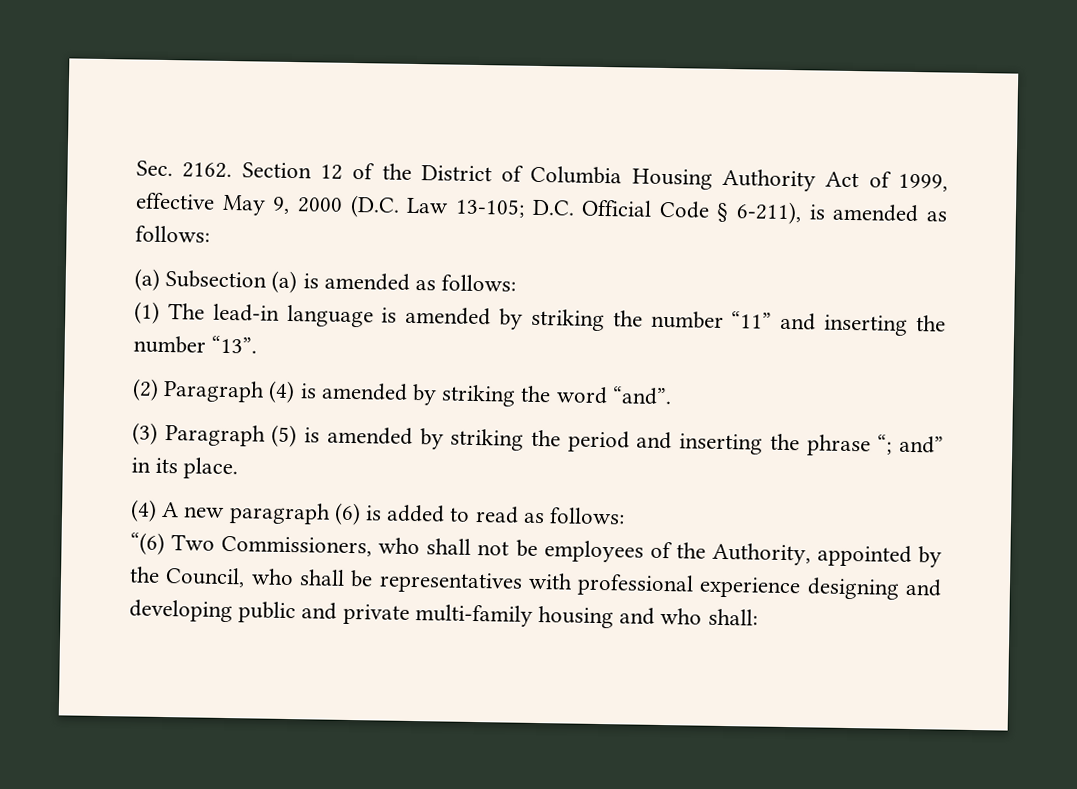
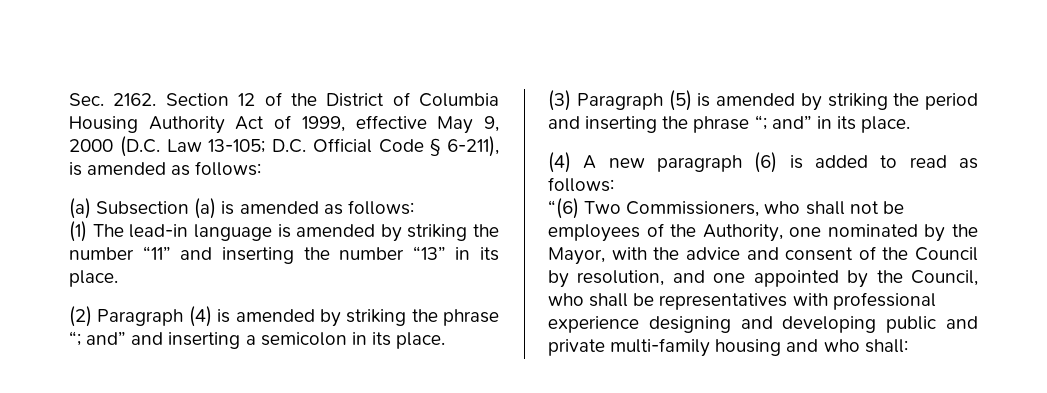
[211,335,258,354] “13”. -> [412,246,499,261] [69,270,118,287] “13” in its place.
[555,386,672,406] word “and”. -> [443,309,499,326] [69,331,446,349] phrase “; and” and inserting a semicolon in its place.
(811, 554) none -> [789,224,978,242] [548,246,978,265] [548,270,746,288] one nominated by the Mayor, with the advice and consent of the Council by resolution, and one

